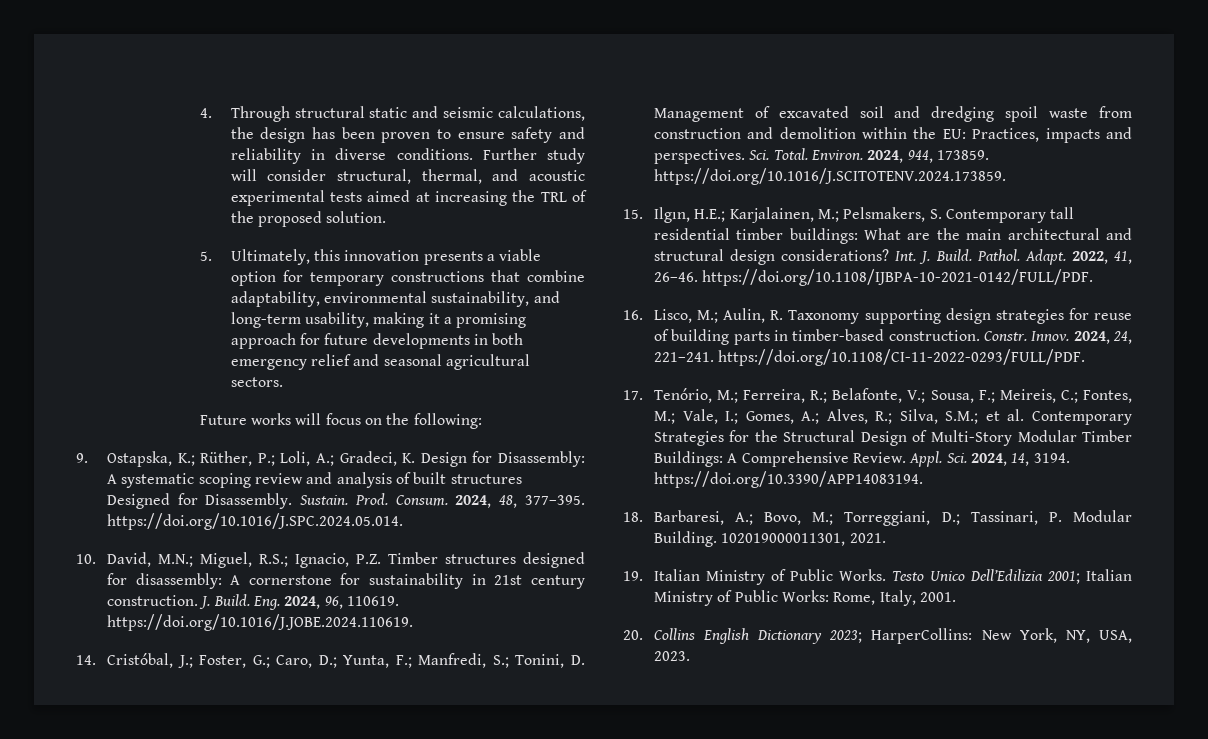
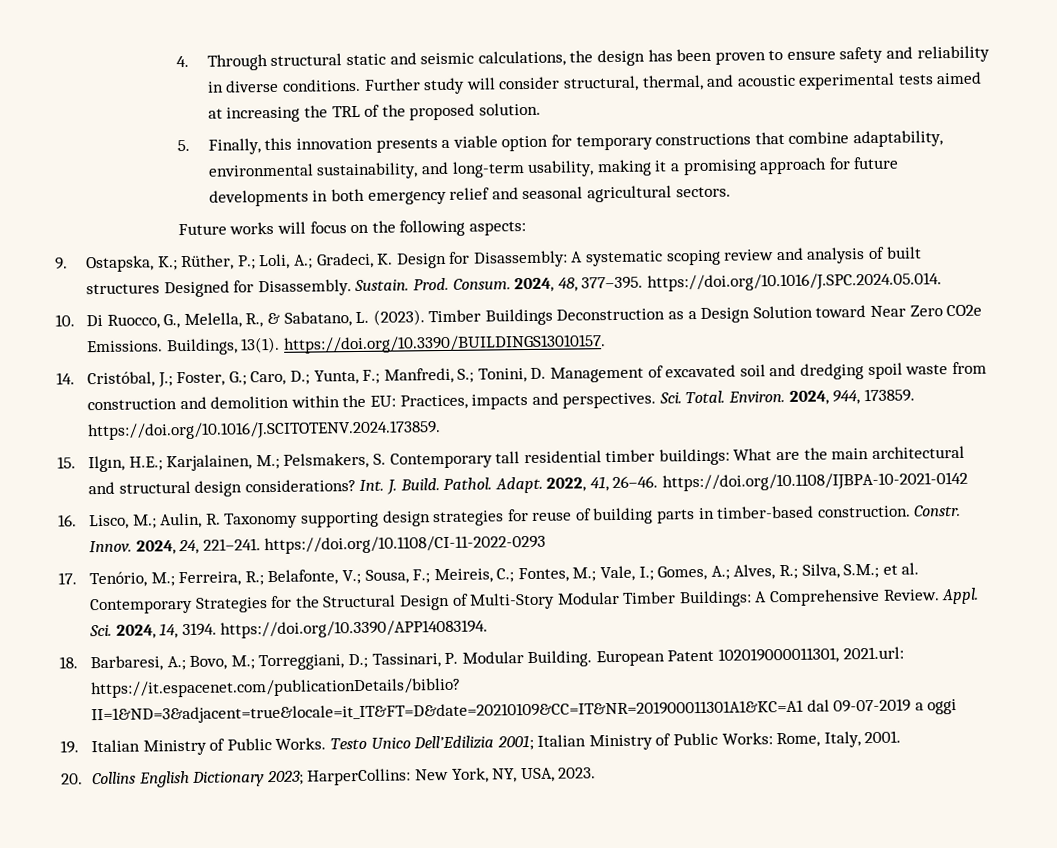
[230,249,310,265] Ultimately, -> [207,138,261,155] Finally,
[413,413,482,429] following: -> [399,219,526,237] following aspects:
[106,552,585,568] [106,573,585,589] [106,594,399,610] [106,614,413,631] David, M.N.; Miguel, R.S.; Ignacio, P.Z. Timber structures designed for disassembly: A cornerstone for sustainability in 21st century construction. J. Build. Eng. 2024, 96, 110619. https://doi.org/10.1016/J.JOBE.2024.110619. -> [85,304,983,329] [86,334,606,356] Di Ruocco, G., Melella, R., & Sabatano, L. (2023). Timber Buildings Deconstruction as a Design Solution toward Near Zero CO2e Emissions. Buildings, 13(1). https://doi.org/10.3390/BUILDINGS13010157.
[702,269,1094,286] https://doi.org/10.1108/IJBPA-10-2021-0142/FULL/PDF. -> [662,471,969,492] https://doi.org/10.1108/IJBPA-10-2021-0142
[718,349,1086,366] https://doi.org/10.1108/CI-11-2022-0293/FULL/PDF. -> [264,534,547,555] https://doi.org/10.1108/CI-11-2022-0293
[721,533,886,546] 102019000011301, 2021. -> [595,646,904,667] [89,677,461,699] [90,698,958,725] European Patent 102019000011301, 2021.url: https://it.espacenet.com/publicationDetails/biblio? II=1&ND=3&adjacent=true&locale=it_IT&FT=D&date=20210109&CC=IT&NR=201900011301A1&KC=A1 dal 09-07-2019 a oggi

